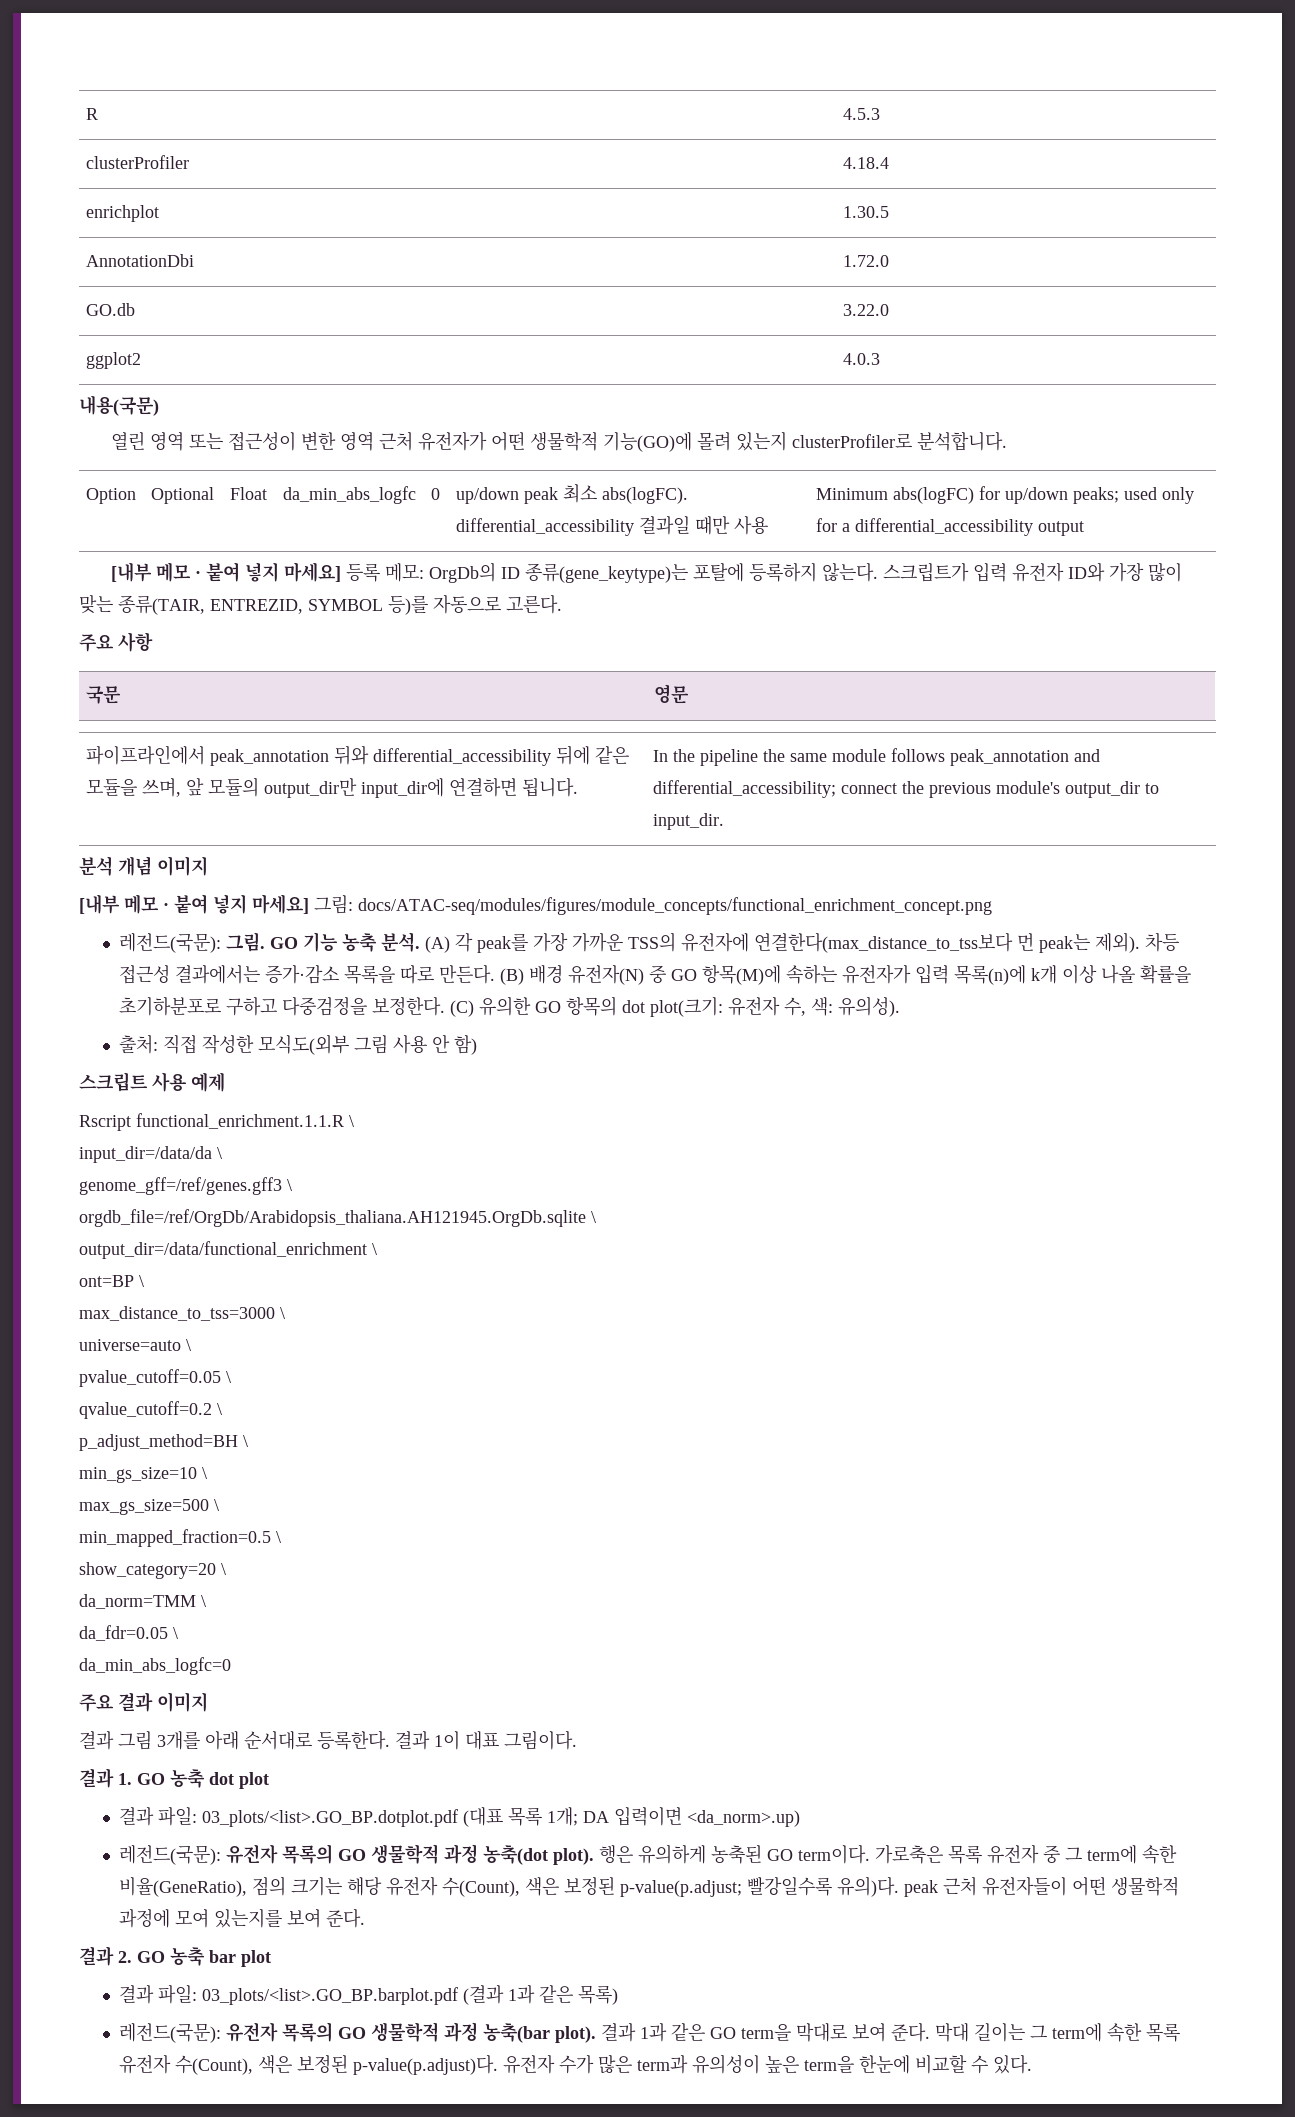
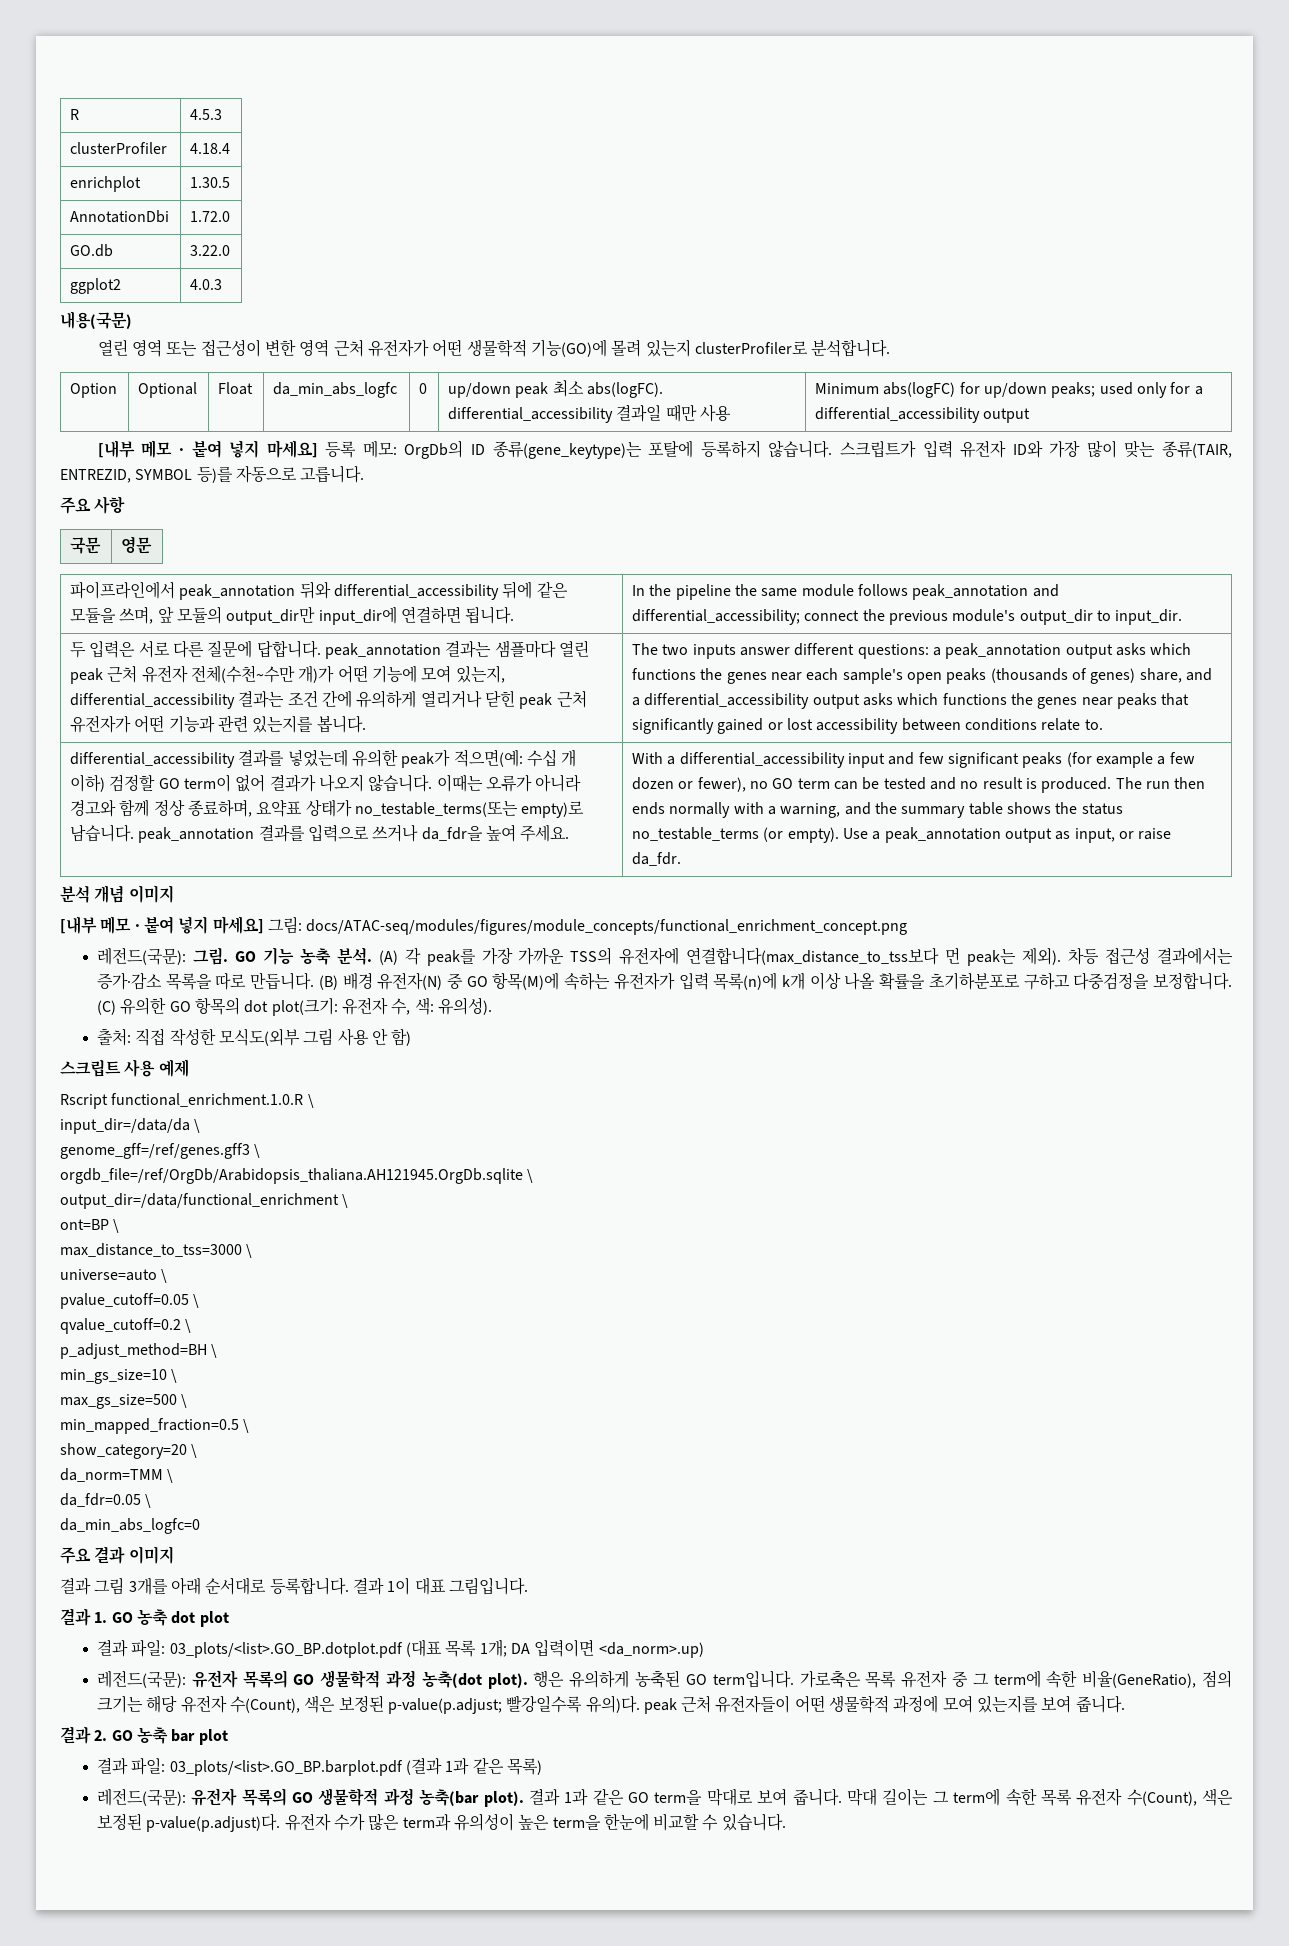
[821,562,878,582] 않는다. -> [768,440,833,458] 않습니다.
[506,594,562,614] 고른다. -> [300,465,365,483] 고릅니다.
(725, 821) none -> [70,640,590,659] [70,665,505,684] [70,690,587,709] [70,715,366,733] [632,643,1192,659] [632,668,1212,684] [632,693,1190,709] [632,718,1103,734] [70,749,577,768] [70,774,582,792] [70,799,585,818] [70,824,570,843] [632,752,1195,768] [632,777,1206,793] [632,802,1123,818] [632,827,1172,843] [632,852,682,866] // 두 입력은 서로 다른 질문에 답합니다. peak_annotation 결과는 샘플마다 열린 peak 근처 유전자 전체(수천~수만 개)가 어떤 기능에 모여 있는지, differential_accessibility 결과는 조건 간에 유의하게 열리거나 닫힌 peak 근처 유전자가 어떤 기능과 관련 있는지를 봅니다. | The two inputs answer different questions: a peak_annotation output asks which functions the genes near each sample's open peaks (thousands of genes) share, and a differential_accessibility output asks which functions the genes near peaks that significantly gained or lost accessibility between conditions relate to. // differential_accessibility 결과를 넣었는데 유의한 peak가 적으면(예: 수십 개 이하) 검정할 GO term이 없어 결과가 나오지 않습니다. 이때는 오류가 아니라 경고와 함께 정상 종료하며, 요약표 상태가 no_testable_terms(또는 empty)로 남습니다. peak_annotation 결과를 입력으로 쓰거나 da_fdr을 높여 주세요. | With a differential_accessibility input and few significant peaks (for example a few dozen or fewer), no GO term can be tested and no result is produced. The run then ends normally with a warning, and the summary table shows the status no_testable_terms (or empty). Use a peak_annotation output as input, or raise da_fdr.
[754,932,1014,953] 연결한다(max_distance_to_tss보다 -> [686,947,940,965] 연결합니다(max_distance_to_tss보다
[439,964,496,984] 만든다. -> [250,972,315,990] 만듭니다.
[372,996,446,1016] 보정한다. -> [1153,972,1232,990] 보정합니다.
[136,1113,344,1129] functional_enrichment.1.1.R -> [111,1093,304,1107] functional_enrichment.1.0.R
[317,1730,390,1750] 등록한다. -> [269,1577,349,1595] 등록합니다.
[504,1730,577,1750] 그림이다. -> [448,1577,528,1595] 그림입니다.
[798,1844,871,1864] term이다. -> [712,1670,794,1688] term입니다.
[326,1908,366,1928] 준다. -> [1075,1695,1125,1713] 줍니다.
[891,2022,931,2042] 준다. -> [792,1788,842,1806] 줍니다.
[993,2054,1033,2074] 있다. -> [721,1813,786,1831] 있습니다.

